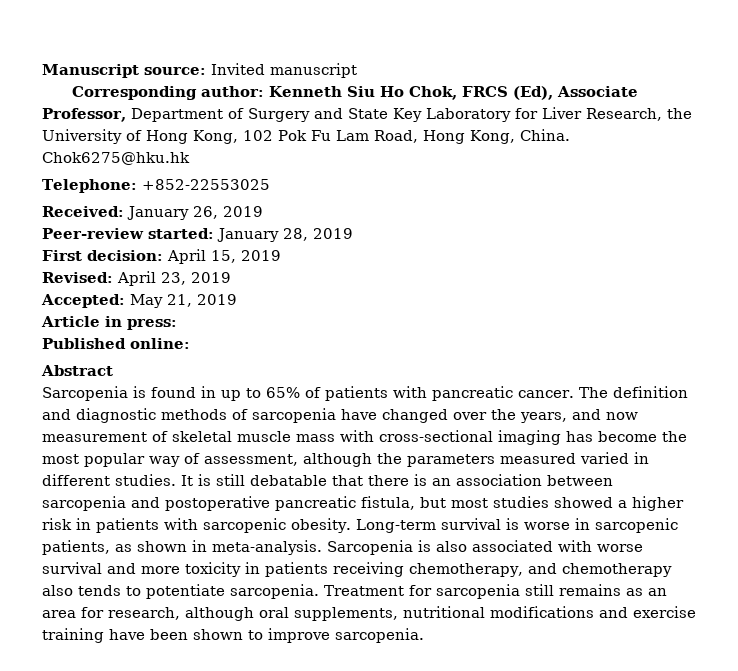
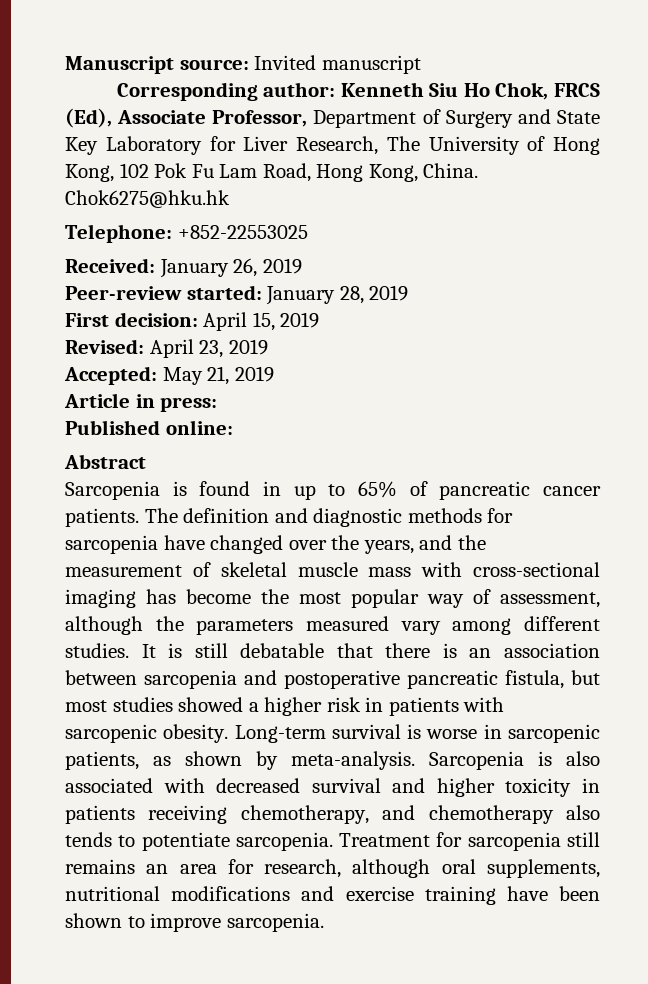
[666,108,692,119] the -> [386,136,420,151] The
[325,386,574,401] patients with pancreatic cancer. -> [439,481,601,500] [65,508,139,527] pancreatic cancer patients.
[232,409,248,420] of -> [487,508,514,523] for
[606,412,638,420] now -> [457,535,486,550] the
[580,452,649,464] varied in -> [400,618,512,635] vary among
[192,540,207,552] in -> [256,751,278,770] by
[597,544,643,552] worse -> [216,778,301,793] decreased
[141,566,180,574] more -> [436,778,495,797] higher
[626,588,643,596] as -> (135, 866) none

